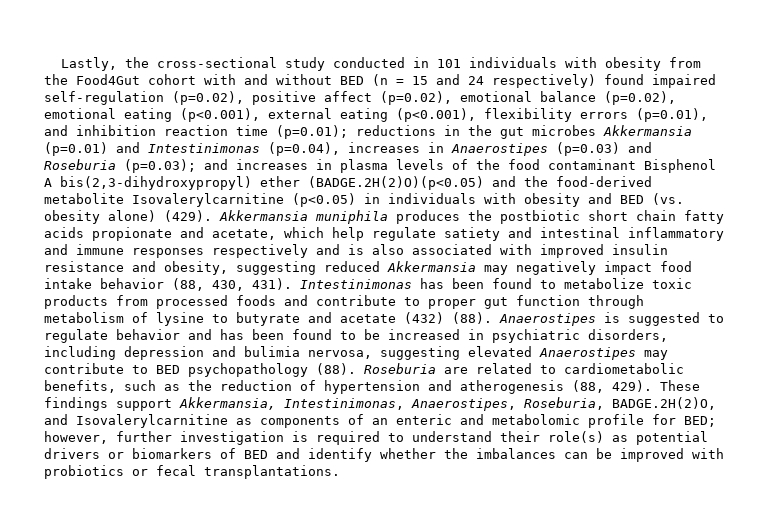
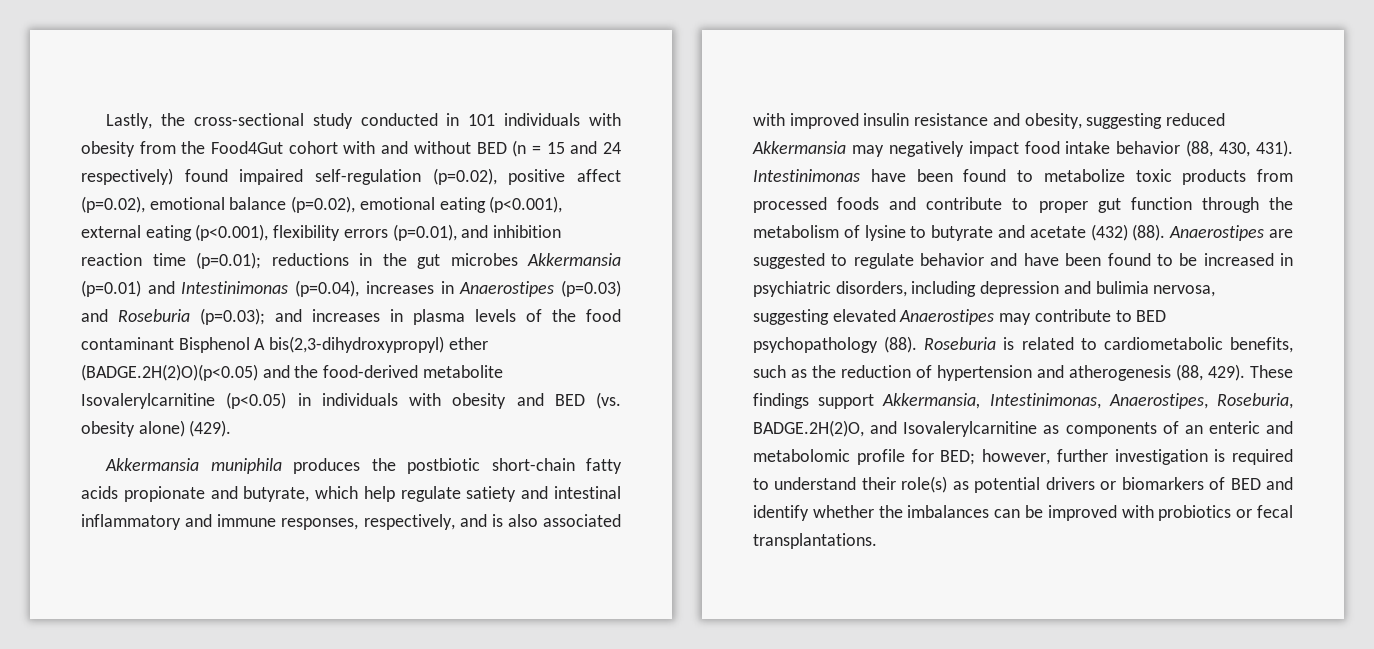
(212, 216) none -> (232, 428) //
[588,210,676,221] short chain -> [491,458,575,471] short-chain
[212,229,276,240] acetate, -> [243,486,310,502] butyrate,
[132,244,308,258] responses respectively -> [281,514,455,530] responses, respectively,
[420,278,444,289] has -> [870,169,906,182] have
(644, 302) none -> [1269,197,1293,210] the
[604,312,620,323] is -> [1269,229,1293,238] are
[220,329,244,340] has -> [1023,253,1059,266] have
[444,367,468,374] are -> [1003,337,1015,350] is

